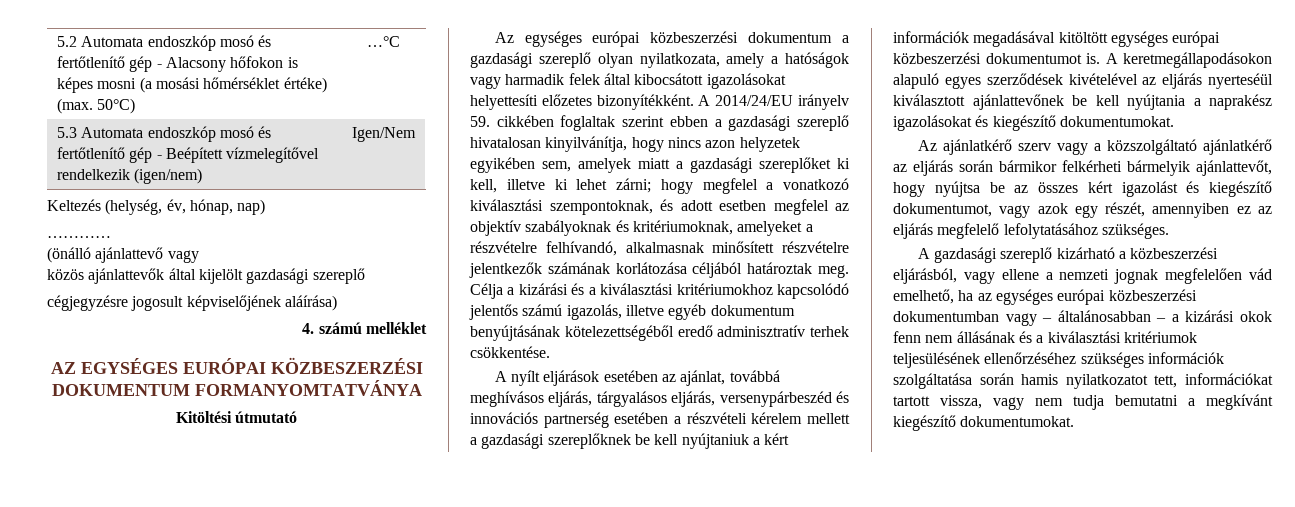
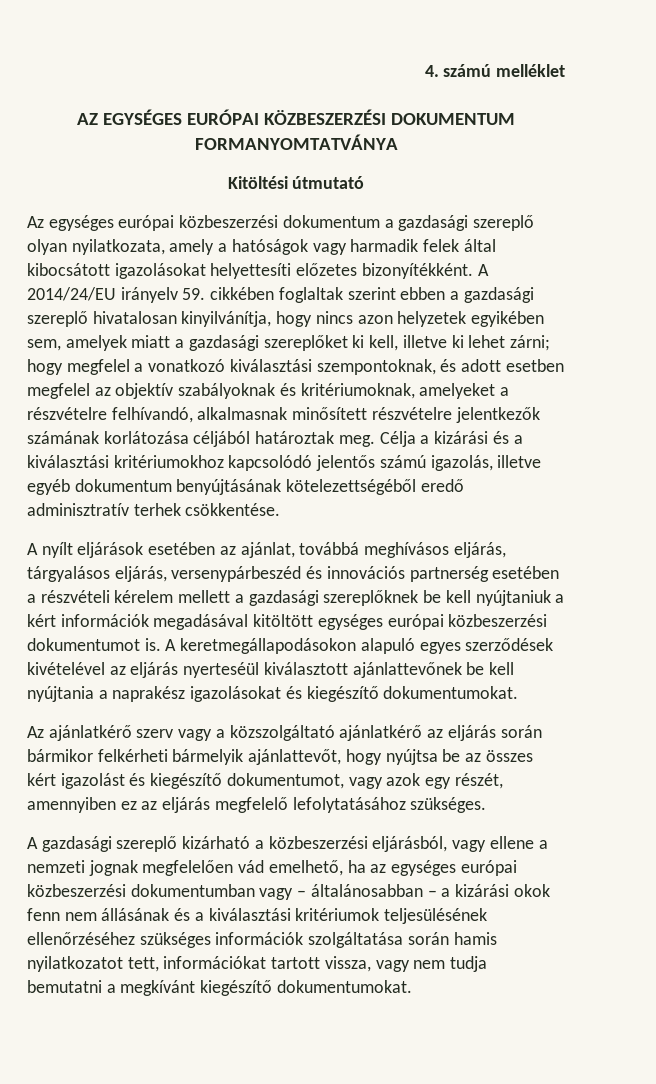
[57,35,272,51] [57,56,298,72] [57,77,327,93] [57,98,136,114] [366,36,400,47] [57,126,272,142] [57,147,320,163] [57,168,203,184] [351,127,416,142] [47,199,266,215] [47,236,111,238] [47,247,199,263] [47,268,365,284] [47,295,337,311] 5.2 Automata endoszkóp mosó és fertőtlenítő gép - Alacsony hőfokon is képes mosni (a mosási hőmérséklet értéke) (max. 50°C) | …°C // 5.3 Automata endoszkóp mosó és fertőtlenítő gép - Beépített vízmelegítővel rendelkezik (igen/nem) | Igen/Nem // Keltezés (helység, év, hónap, nap) // ………… // (önálló ajánlattevő vagy // közös ajánlattevők által kijelölt gazdasági szereplő // cégjegyzésre jogosult képviselőjének aláírása) // -> (424, 71) none

